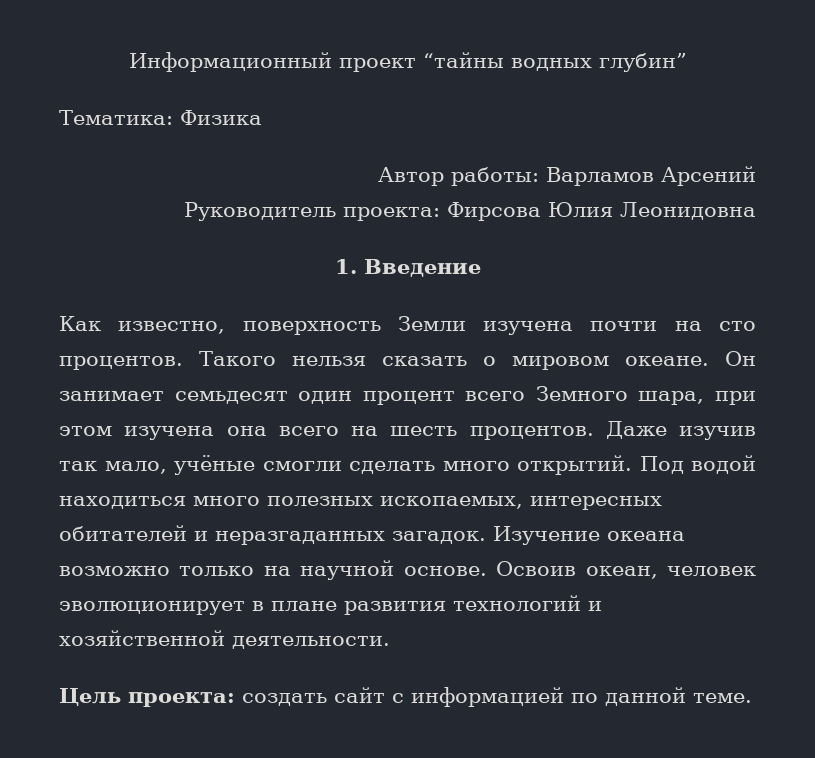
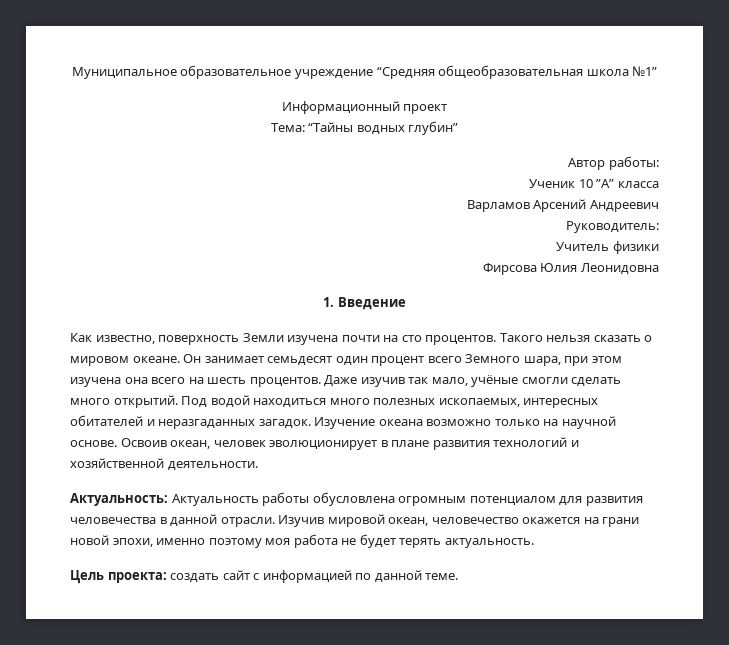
(128, 62) none -> [71,65,658,79] Муниципальное образовательное учреждение “Средняя общеобразовательная школа №1” //
[422,52,504,68] “тайны -> [270,122,354,132] // Тема: “Тайны
[59,110,262,125] // Тематика: Физика -> (459, 128) none
[546,166,756,186] [184,202,440,221] Варламов Арсений // Руководитель проекта: -> [529,179,659,188] [466,199,659,212] [566,221,659,233] [556,241,659,254] // Ученик 10 ”А” класса // Варламов Арсений Андреевич // Руководитель: // Учитель физики //
(390, 642) none -> [70,492,643,506] [70,514,640,527] [70,534,534,548] // Актуальность: Актуальность работы обусловлена огромным потенциалом для развития человечества в данной отрасли. Изучив мировой океан, человечество окажется на грани новой эпохи, именно поэтому моя работа не будет терять актуальность.

